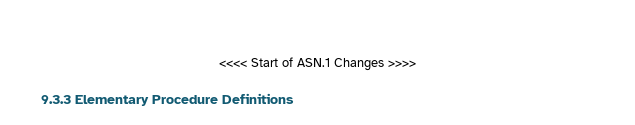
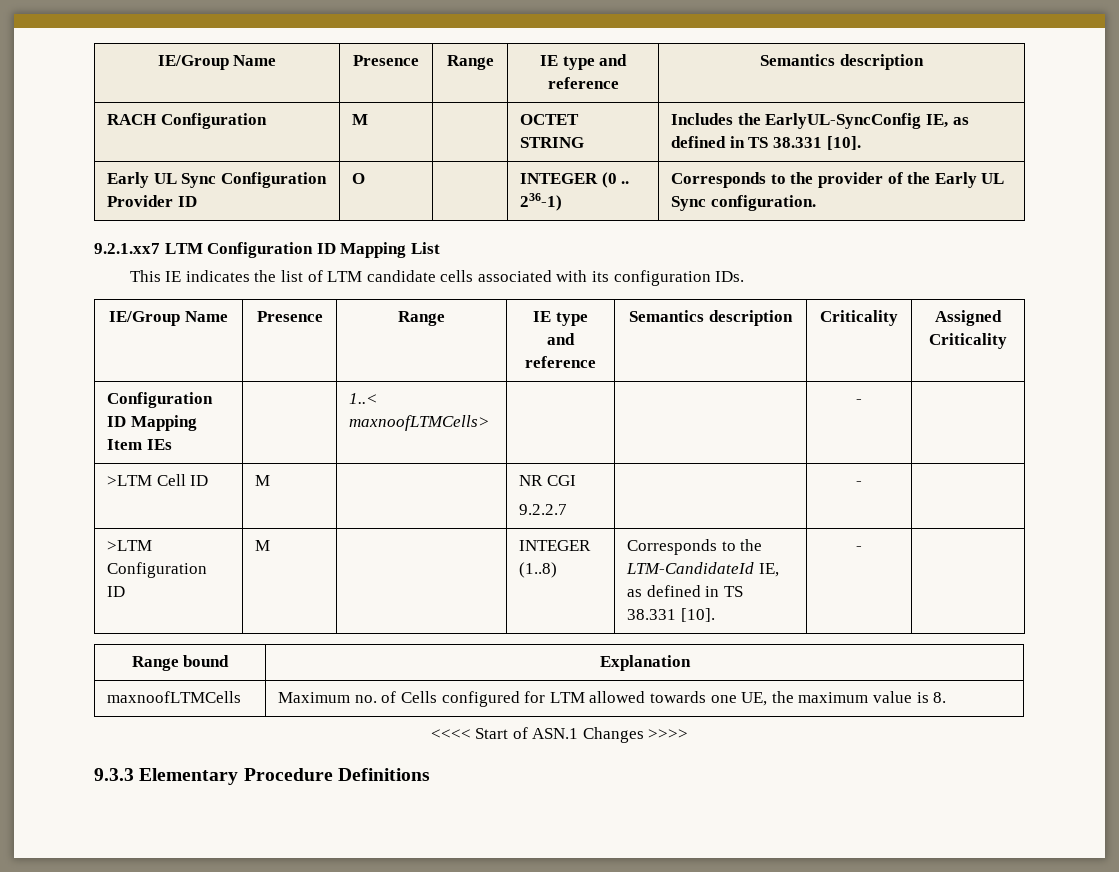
(219, 63) none -> [157,55,277,70] [353,55,419,66] [446,55,494,70] [539,54,628,70] [547,77,619,89] [760,54,924,70] [107,113,267,129] [352,114,369,125] [520,114,580,125] [520,137,585,148] [671,113,969,129] [671,136,861,150] [107,172,328,188] [107,195,197,207] [352,173,366,184] [520,172,630,188] [520,193,563,211] [671,172,1005,188] [671,195,816,211] [94,242,440,258] [129,270,745,286] [109,311,228,326] [256,311,323,322] [398,311,445,326] [533,311,588,326] [547,333,575,345] [525,356,596,368] [629,310,793,326] [820,310,898,326] [935,310,1002,326] [929,333,1007,349] [107,392,214,408] [107,415,197,431] [107,439,172,450] [349,393,378,404] [349,415,490,431] [856,399,862,404] [107,474,209,486] [255,475,271,486] [519,475,576,486] [519,504,568,515] [856,481,862,486] [107,540,153,551] [107,562,208,578] [107,586,126,597] [255,540,271,551] [519,540,592,551] [519,562,558,578] [627,539,763,555] [626,562,779,577] [627,585,744,597] [627,608,715,622] [856,546,862,551] [131,655,230,671] [599,655,691,671] [107,691,242,703] [278,691,947,707] IE/Group Name | Presence | Range | IE type and reference | Semantics description // RACH Configuration | M | | OCTET STRING | Includes the EarlyUL-SyncConfig IE, as defined in TS 38.331 [10]. // Early UL Sync Configuration Provider ID | O | | INTEGER (0 .. 236-1) | Corresponds to the provider of the Early UL Sync configuration. // 9.2.1.xx7 LTM Configuration ID Mapping List // This IE indicates the list of LTM candidate cells associated with its configuration IDs. // IE/Group Name | Presence | Range | IE type and reference | Semantics description | Criticality | Assigned Criticality // Configuration ID Mapping Item IEs | | 1..< maxnoofLTMCells> | | | - | // >LTM Cell ID | M | | NR CGI // 9.2.2.7 | | - | // >LTM Configuration ID | M | | INTEGER (1..8) | Corresponds to the LTM-CandidateId IE, as defined in TS 38.331 [10]. | - | // Range bound | Explanation // maxnoofLTMCells | Maximum no. of Cells configured for LTM allowed towards one UE, the maximum value is 8. //

